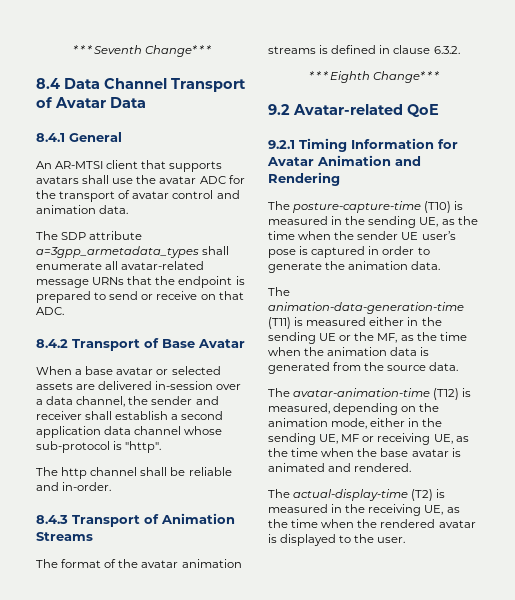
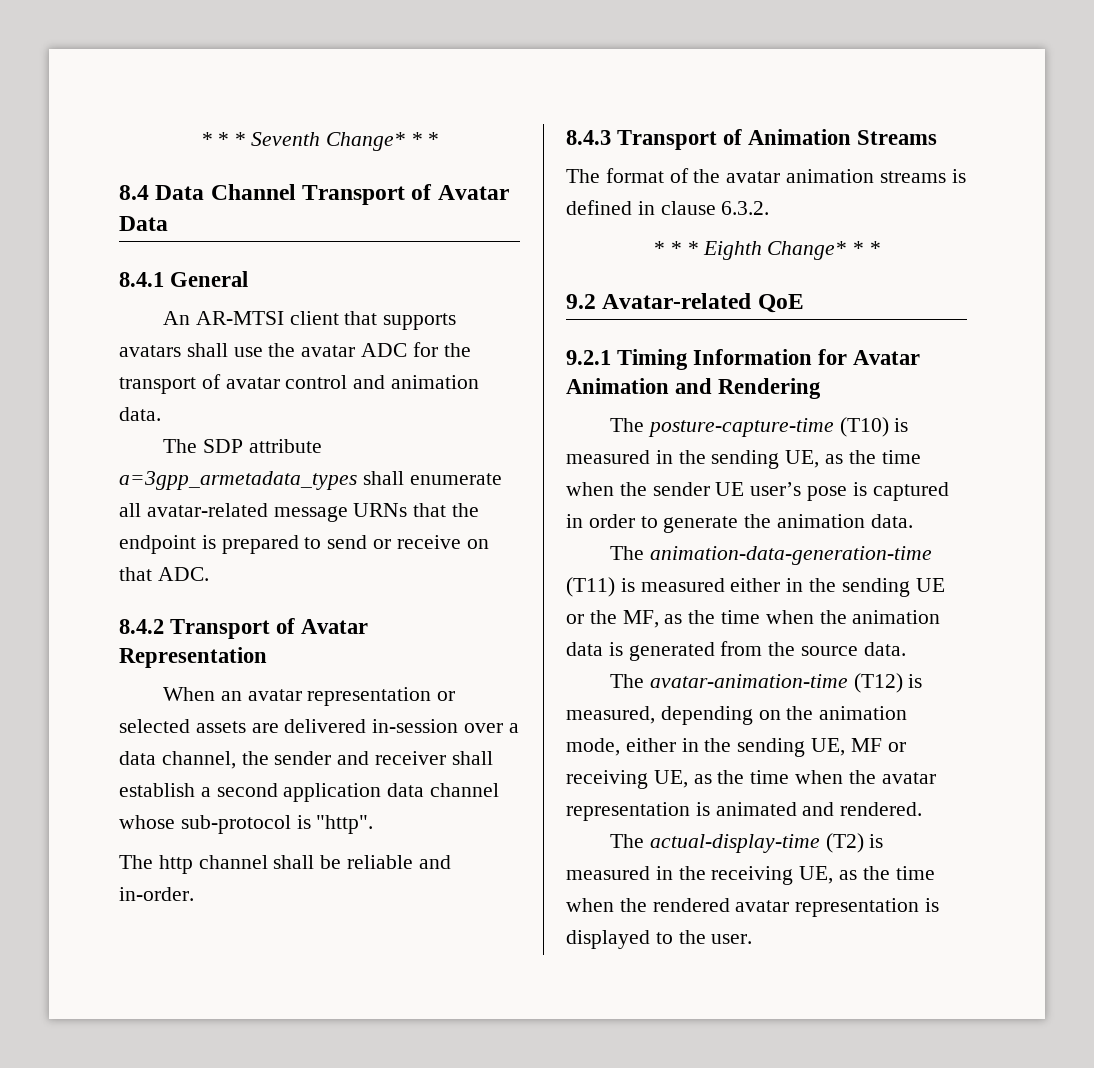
[162,339,245,348] Base Avatar -> [301,619,369,634] [119,647,267,668] Avatar Representation
[75,366,154,375] a base avatar -> [220,687,432,706] an avatar representation
[380,448,449,457] base avatar -> [881,772,936,784] [566,802,690,821] avatar representation
(476, 524) none -> [795,898,920,917] representation

